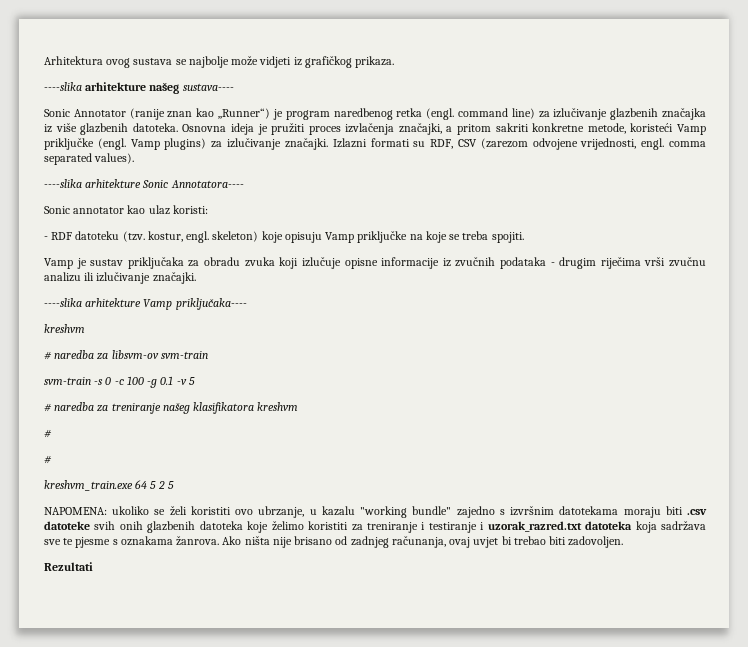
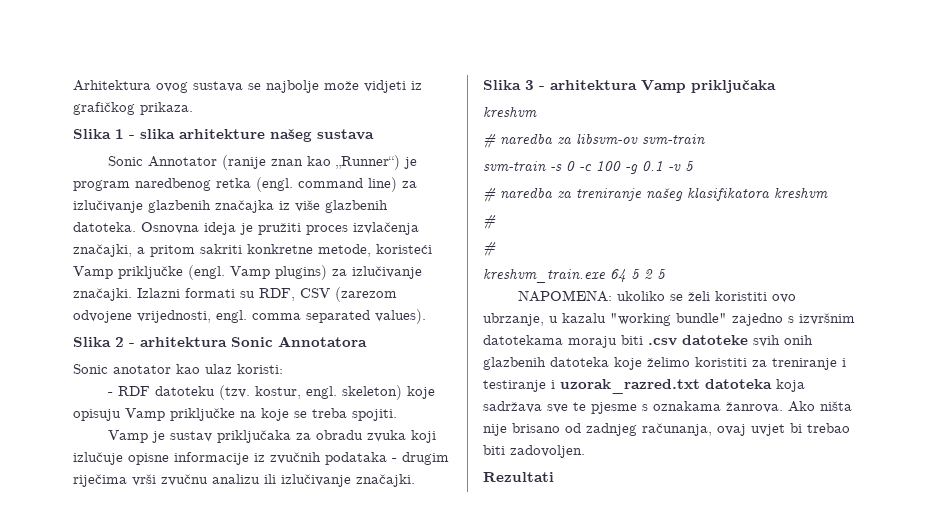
[44,82,82,91] ----slika -> [73,129,175,139] Slika 1 - slika
[182,83,234,91] sustava---- -> [317,129,374,140] sustava
[44,179,244,188] [44,206,125,214] ----slika arhitekture Sonic Annotatora---- // Sonic annotator -> [73,336,367,347] [73,364,171,374] Slika 2 - arhitektura Sonic Annotatora // Sonic anotator
[44,298,247,310] ----slika arhitekture Vamp priključaka---- -> [483,80,776,93] Slika 3 - arhitektura Vamp priključaka

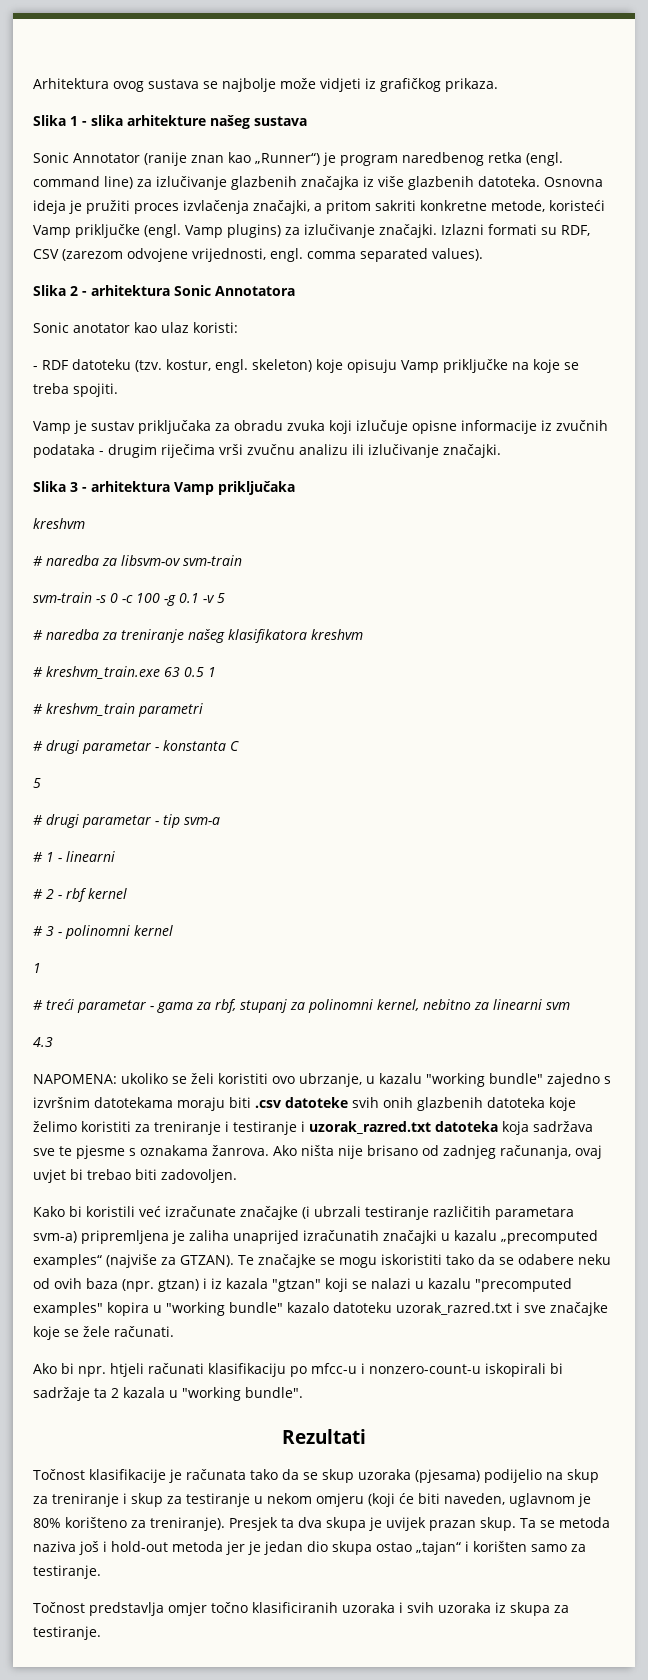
[483,241,496,256] [483,268,666,283] // # // kreshvm_train.exe 64 5 2 5 -> [46,666,216,679] [33,703,203,717] [33,740,239,754] [33,778,41,788] [33,814,220,828] [33,851,115,862] [33,888,127,902] [33,925,173,939] [33,963,41,973] [33,999,570,1013] [33,1037,53,1047] kreshvm_train.exe 63 0.5 1 // # kreshvm_train parametri // # drugi parametar - konstanta C // 5 // # drugi parametar - tip svm-a // # 1 - linearni // # 2 - rbf kernel // # 3 - polinomni kernel // 1 // # treći parametar - gama za rbf, stupanj za polinomni kernel, nebitno za linearni svm // 4.3
[483,472,554,482] Rezultati -> [33,1206,574,1220] [33,1230,598,1244] [33,1254,611,1268] [33,1278,572,1292] [33,1302,608,1316] [33,1326,174,1340] [33,1363,563,1377] [33,1387,303,1401] [282,1429,366,1444] [33,1469,599,1483] [33,1493,591,1507] [33,1517,610,1531] [33,1541,586,1555] [33,1565,101,1579] [33,1602,569,1616] [33,1626,101,1640] Kako bi koristili već izračunate značajke (i ubrzali testiranje različitih parametara svm-a) pripremljena je zaliha unaprijed izračunatih značajki u kazalu „precomputed examples“ (najviše za GTZAN). Te značajke se mogu iskoristiti tako da se odabere neku od ovih baza (npr. gtzan) i iz kazala "gtzan" koji se nalazi u kazalu "precomputed examples" kopira u "working bundle" kazalo datoteku uzorak_razred.txt i sve značajke koje se žele računati. // Ako bi npr. htjeli računati klasifikaciju po mfcc-u i nonzero-count-u iskopirali bi sadržaje ta 2 kazala u "working bundle". // Rezultati // Točnost klasifikacije je računata tako da se skup uzoraka (pjesama) podijelio na skup za treniranje i skup za testiranje u nekom omjeru (koji će biti naveden, uglavnom je 80% korišteno za treniranje). Presjek ta dva skupa je uvijek prazan skup. Ta se metoda naziva još i hold-out metoda jer je jedan dio skupa ostao „tajan“ i korišten samo za testiranje. // Točnost predstavlja omjer točno klasificiranih uzoraka i svih uzoraka iz skupa za testiranje.

